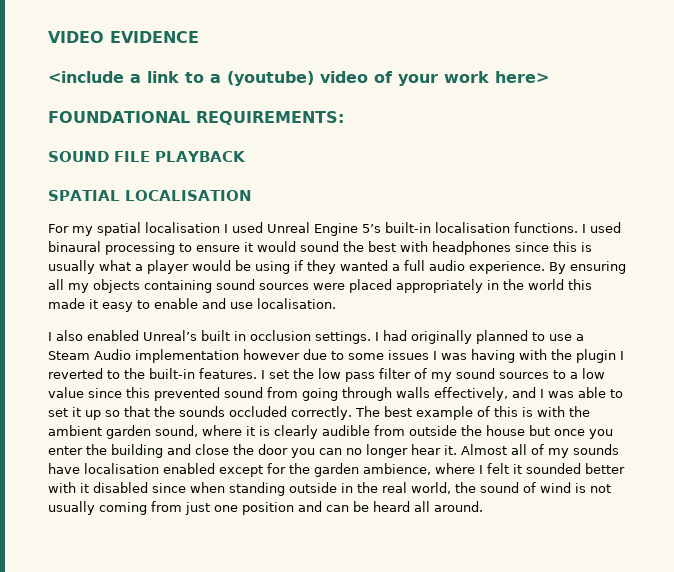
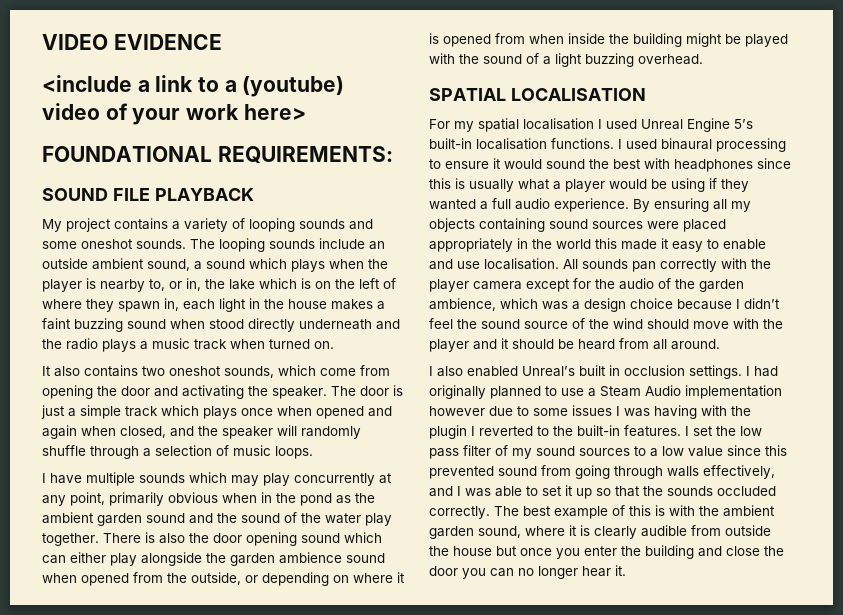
(246, 156) none -> [42,218,373,232] [42,238,385,252] [42,258,388,272] [42,278,396,292] [42,298,385,312] [42,318,400,332] [42,338,334,352] [42,365,390,378] [42,385,403,399] [41,405,392,419] [42,425,361,439] [42,445,313,459] [42,472,392,486] [42,492,375,506] [42,512,392,526] [42,532,382,546] [42,552,385,566] [42,572,405,586] [429,33,788,47] [429,53,703,67] // My project contains a variety of looping sounds and some oneshot sounds. The looping sounds include an outside ambient sound, a sound which plays when the player is nearby to, or in, the lake which is on the left of where they spawn in, each light in the house makes a faint buzzing sound when stood directly underneath and the radio plays a music track when turned on. // It also contains two oneshot sounds, which come from opening the door and activating the speaker. The door is just a simple track which plays once when opened and again when closed, and the speaker will randomly shuffle through a selection of music loops. // I have multiple sounds which may play concurrently at any point, primarily obvious when in the pond as the ambient garden sound and the sound of the water play together. There is also the door opening sound which can either play alongside the garden ambience sound when opened from the outside, or depending on where it is opened from when inside the building might be played with the sound of a light buzzing overhead.
(336, 303) none -> [563,258,771,272] [429,278,744,292] [429,298,780,312] [429,318,783,329] [429,338,720,352] All sounds pan correctly with the player camera except for the audio of the garden ambience, which was a design choice because I didn’t feel the sound source of the wind should move with the player and it should be heard from all around.
[461,444,619,458] [48,463,625,477] [48,482,611,496] [48,501,483,515] Almost all of my sounds have localisation enabled except for the garden ambience, where I felt it sounded better with it disabled since when standing outside in the real world, the sound of wind is not usually coming from just one position and can be heard all around. -> (626, 570) none

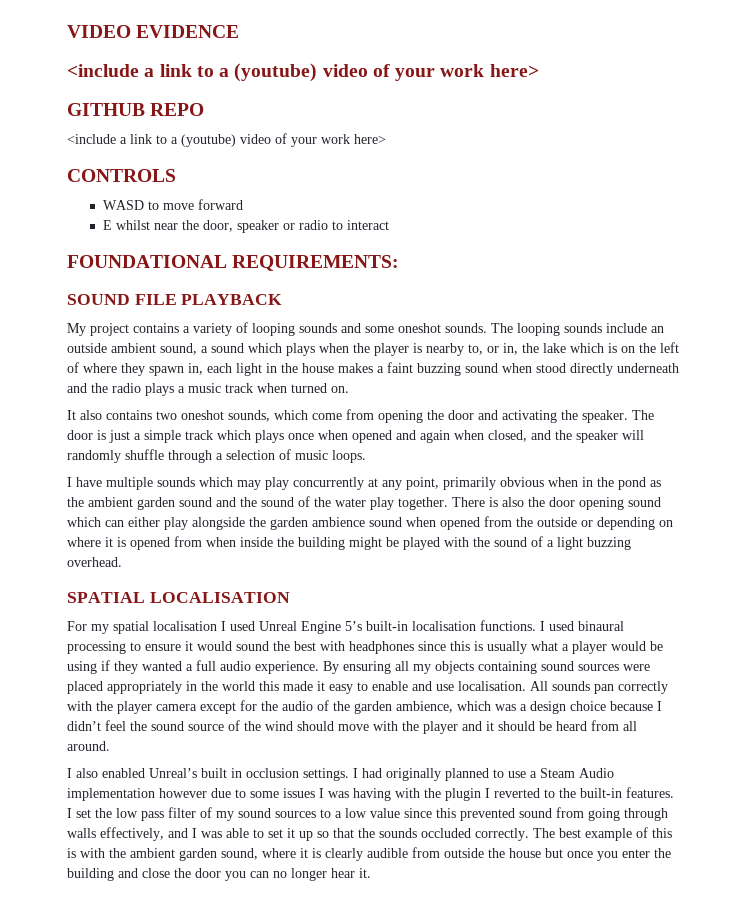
(306, 112) none -> [67,103,205,116] [67,133,386,147] [67,169,176,182] [102,199,243,210] [102,220,389,233] // GITHUB REPO // <include a link to a (youtube) video of your work here> // CONTROLS // WASD to move forward // E whilst near the door, speaker or radio to interact
[191,572,241,585] outside, -> [537,517,577,527] outside

